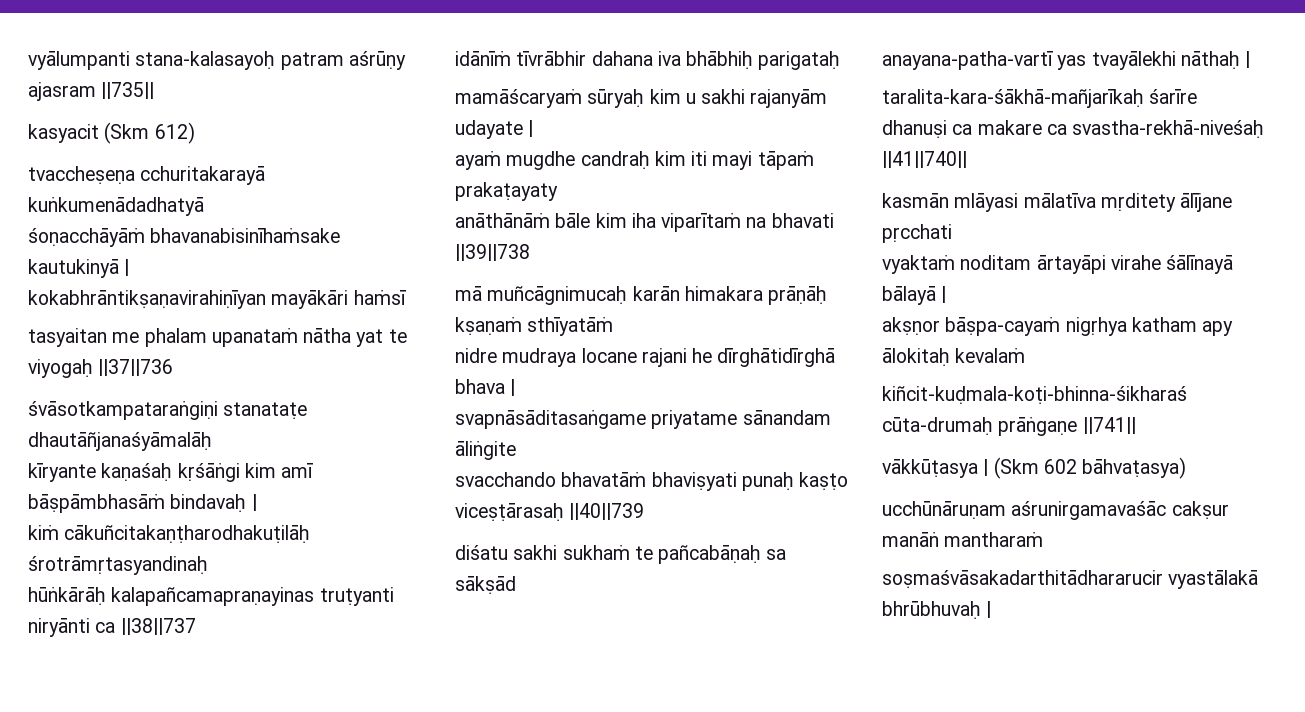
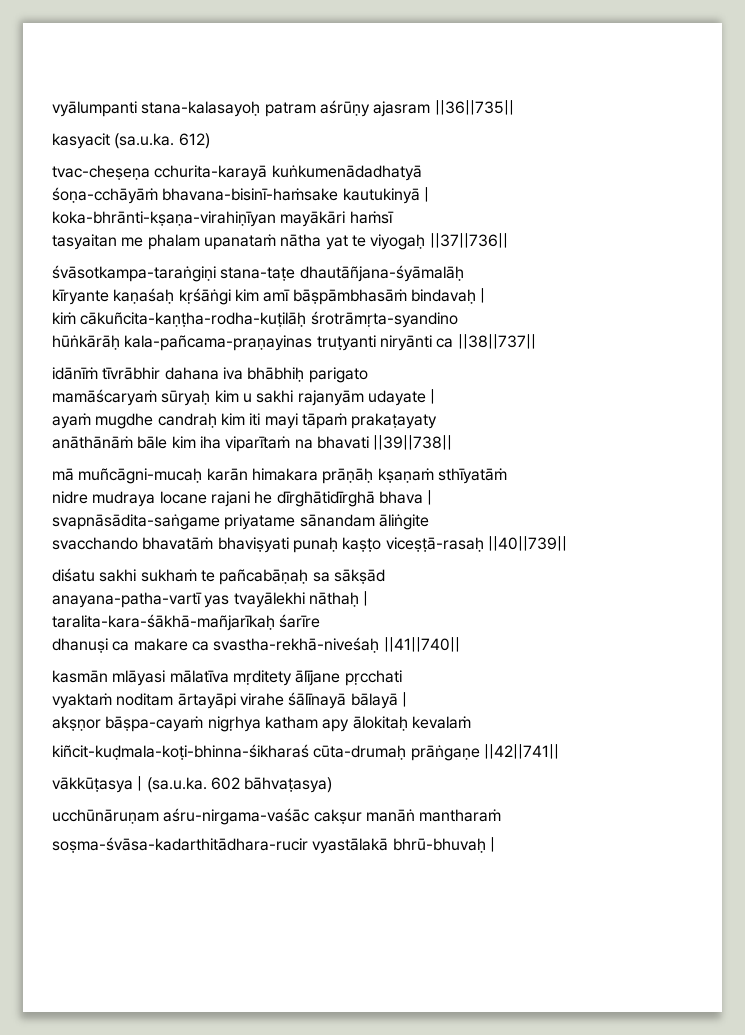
[101,82,155,99] ||735|| -> [434,100,514,115] ||36||735||
[104,122,150,144] (Skm -> [114,133,175,149] (sa.u.ka.
[28,166,266,185] tvaccheṣeṇa cchuritakarayā -> [52,165,268,181] tvac-cheṣeṇa cchurita-karayā
[28,228,341,247] śoṇacchāyāṁ bhavanabisinīhaṁsake -> [52,187,339,204] śoṇa-cchāyāṁ bhavana-bisinī-haṁsake
[28,290,266,309] kokabhrāntikṣaṇavirahiṇīyan -> [52,211,276,227] koka-bhrānti-kṣaṇa-virahiṇīyan
[98,359,174,376] [28,401,308,420] [28,432,212,451] ||37||736 // śvāsotkampataraṅgiṇi stanataṭe dhautāñjanaśyāmalāḥ -> [429,233,508,248] [52,265,464,282] ||37||736|| // śvāsotkampa-taraṅgiṇi stana-taṭe dhautāñjana-śyāmalāḥ
[64,525,311,543] [28,556,208,575] cākuñcitakaṇṭharodhakuṭilāḥ śrotrāmṛtasyandinaḥ -> [80,311,458,328] cākuñcita-kaṇṭha-rodha-kuṭilāḥ śrotrāmṛta-syandino
[111,587,315,606] kalapañcamapraṇayinas -> [124,335,313,351] kala-pañcama-praṇayinas
[120,618,196,635] ||38||737 -> [457,334,536,349] ||38||737||
[758,51,841,70] parigataḥ -> [308,367,368,383] parigato
[455,244,530,261] ||39||738 -> [373,435,453,450] ||39||738||
[487,286,628,305] muñcāgnimucaḥ -> [78,468,203,484] muñcāgni-mucaḥ
[455,410,646,429] svapnāsāditasaṅgame -> [52,514,220,530] svapnāsādita-saṅgame
[455,503,645,521] viceṣṭārasaḥ ||40||739 -> [385,536,567,552] viceṣṭā-rasaḥ ||40||739||
[1082,417,1136,434] ||741|| -> [483,744,559,759] ||42||741||
[993,457,1039,479] (Skm -> [146,777,207,793] (sa.u.ka.
[1011,501,1167,520] aśrunirgamavaśāc -> [163,808,310,825] aśru-nirgama-vaśāc
[882,570,1259,589] [882,601,981,619] soṣmaśvāsakadarthitādhararucir vyastālakā bhrūbhuvaḥ -> [52,837,486,854] soṣma-śvāsa-kadarthitādhara-rucir vyastālakā bhrū-bhuvaḥ

